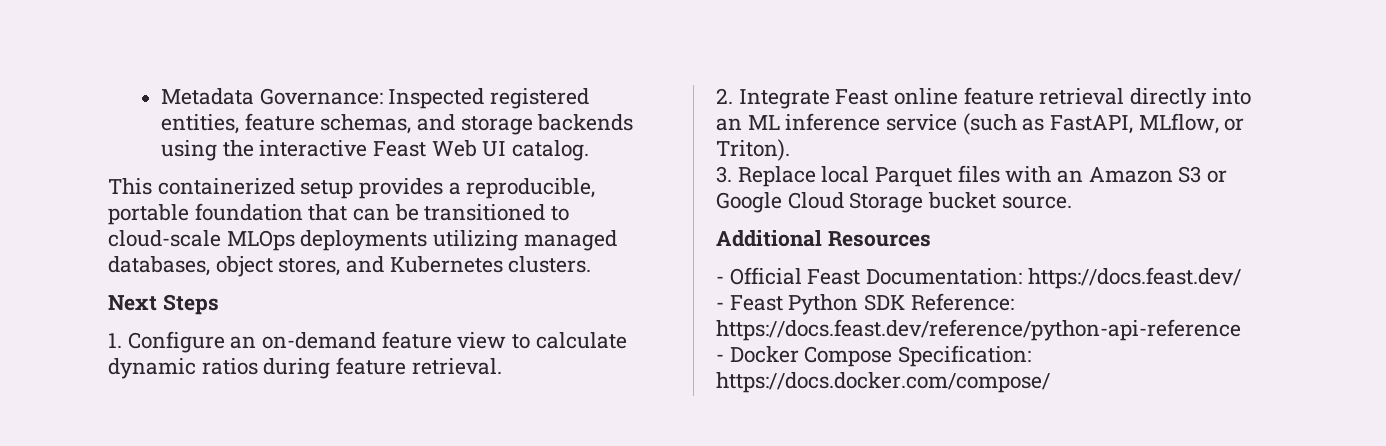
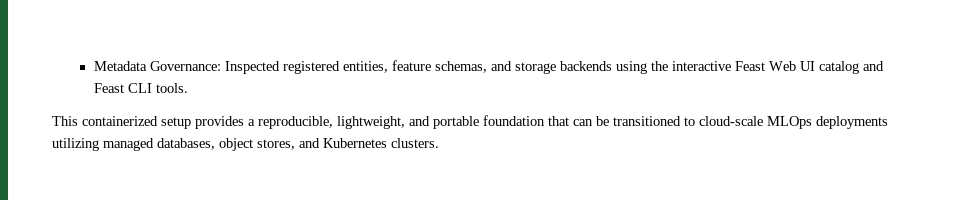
[511,140,589,161] catalog. -> [818,61,884,74] [93,83,188,93] catalog and Feast CLI tools.
(596, 188) none -> [337,116,430,129] lightweight, and
[108,294,219,315] [108,331,627,353] [108,357,502,379] [716,87,1251,109] [716,113,1245,135] [716,139,790,161] [716,165,1228,187] [716,192,1072,213] [716,230,931,247] [716,267,1241,289] [716,293,1014,315] [716,319,1241,341] [716,345,1032,367] [716,372,1050,393] // Next Steps // 1. Configure an on-demand feature view to calculate dynamic ratios during feature retrieval. // 2. Integrate Feast online feature retrieval directly into an ML inference service (such as FastAPI, MLflow, or Triton). // 3. Replace local Parquet files with an Amazon S3 or Google Cloud Storage bucket source. // Additional Resources // - Official Feast Documentation: https://docs.feast.dev/ // - Feast Python SDK Reference: https://docs.feast.dev/reference/python-api-reference // - Docker Compose Specification: https://docs.docker.com/compose/ -> (439, 143) none

